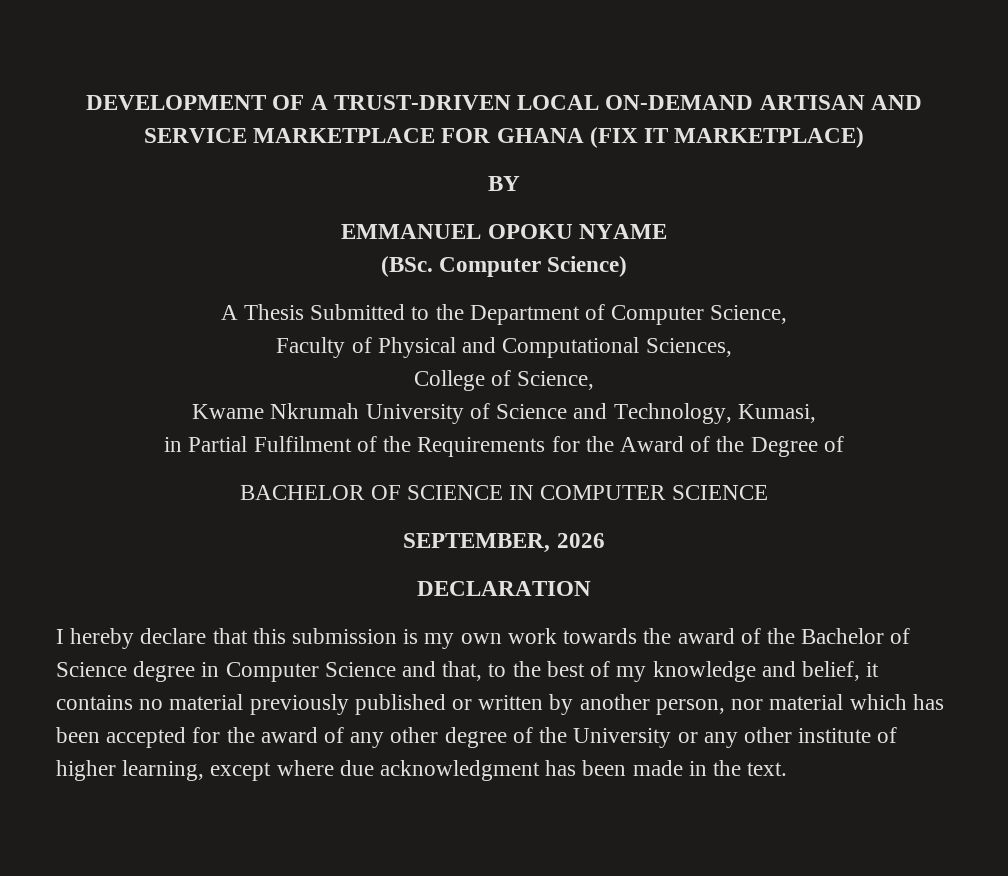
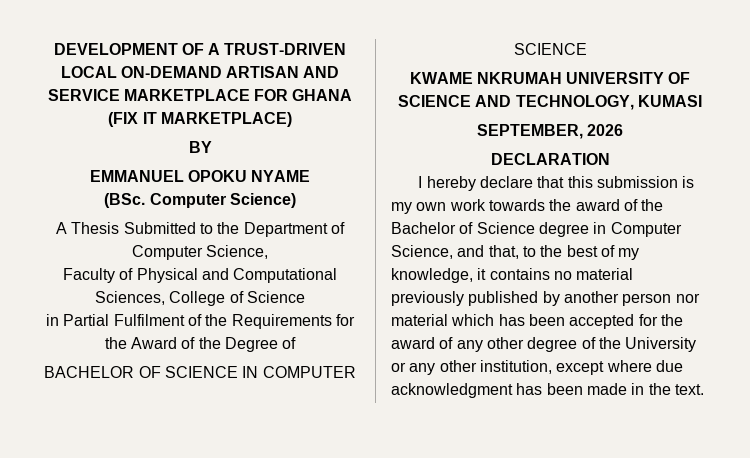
(732, 347) // -> (166, 298) none
[517,371,595,390] [192,403,816,424] Science, // Kwame Nkrumah University of Science and Technology, Kumasi, -> [246,291,305,303] Science
(768, 492) none -> [409,72,691,84] [398,95,702,110] // KWAME NKRUMAH UNIVERSITY OF SCIENCE AND TECHNOLOGY, KUMASI
[324,662,396,677] Science -> [391,245,453,259] Science,
[652,661,860,682] knowledge and belief, -> [391,268,473,283] knowledge,
[452,695,544,710] or written -> (539, 298) none
[655,699,725,715] person, -> [622,293,672,306] person
[798,727,898,743] [56,760,205,781] institute of higher learning, -> [479,360,552,374] institution,

